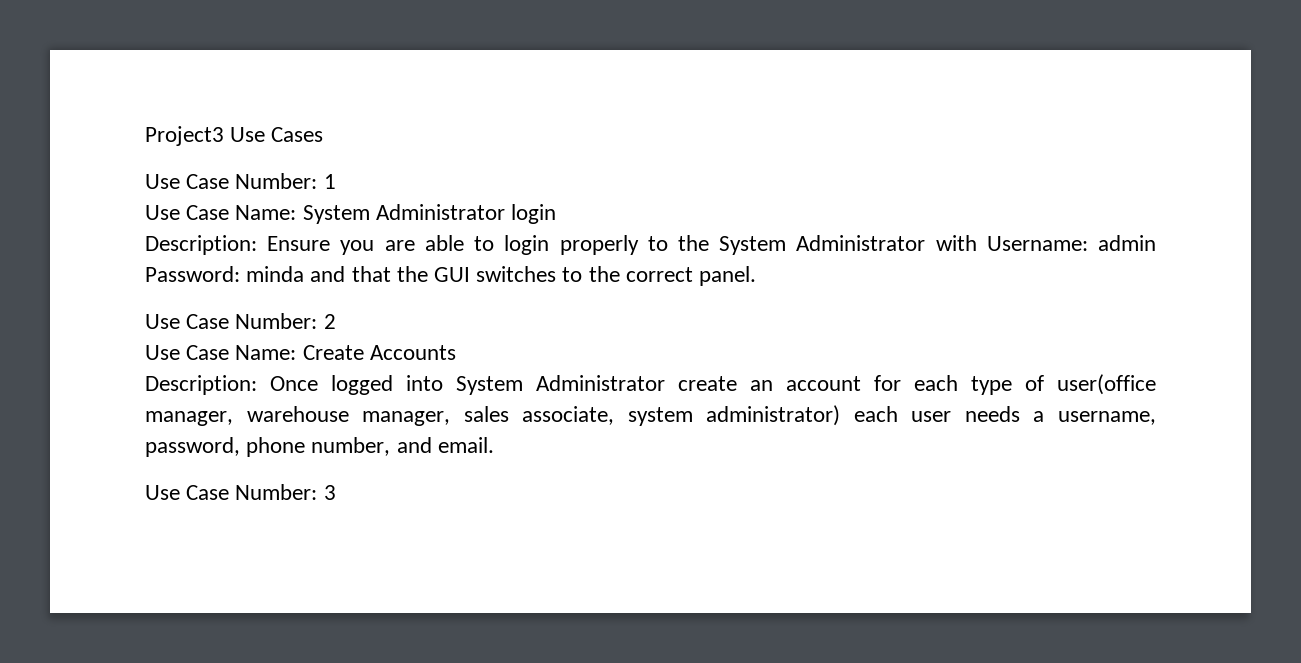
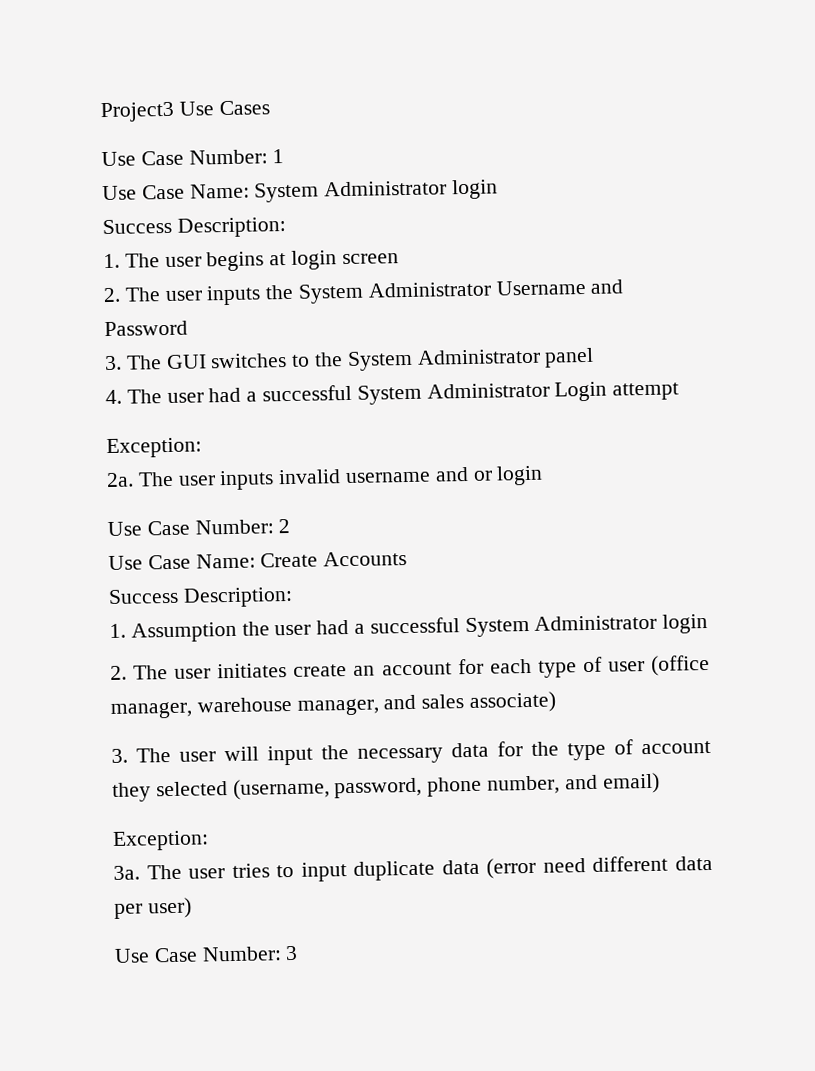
[145,235,1156,255] [145,266,757,286] Description: Ensure you are able to login properly to the System Administrator with Username: admin Password: minda and that the GUI switches to the correct panel. -> [102,216,286,238] [103,250,399,272] [103,279,624,306] [104,320,188,337] [104,347,595,371] [105,381,680,405] [106,437,202,459] [106,465,544,491] Success Description: // 1. The user begins at login screen // 2. The user inputs the System Administrator Username and Password // 3. The GUI switches to the System Administrator panel // 4. The user had a successful System Administrator Login attempt // Exception: // 2a. The user inputs invalid username and or login
[145,375,665,395] Description: Once logged into System Administrator -> [108,586,293,608] [109,613,709,643] [110,663,288,680] Success Description: // 1. Assumption the user had a successful System Administrator login // 2. The user initiates
[1057,374,1156,395] user(office -> [607,654,710,676] user (office
[463,405,1156,426] [145,437,494,457] sales associate, system administrator) each user needs a username, password, phone number, and email. -> [383,691,557,713] [111,739,711,766] [112,772,660,802] [112,830,209,851] [113,855,713,882] [114,897,192,919] and sales associate) // 3. The user will input the necessary data for the type of account they selected (username, password, phone number, and email) // Exception: // 3a. The user tries to input duplicate data (error need different data per user)

